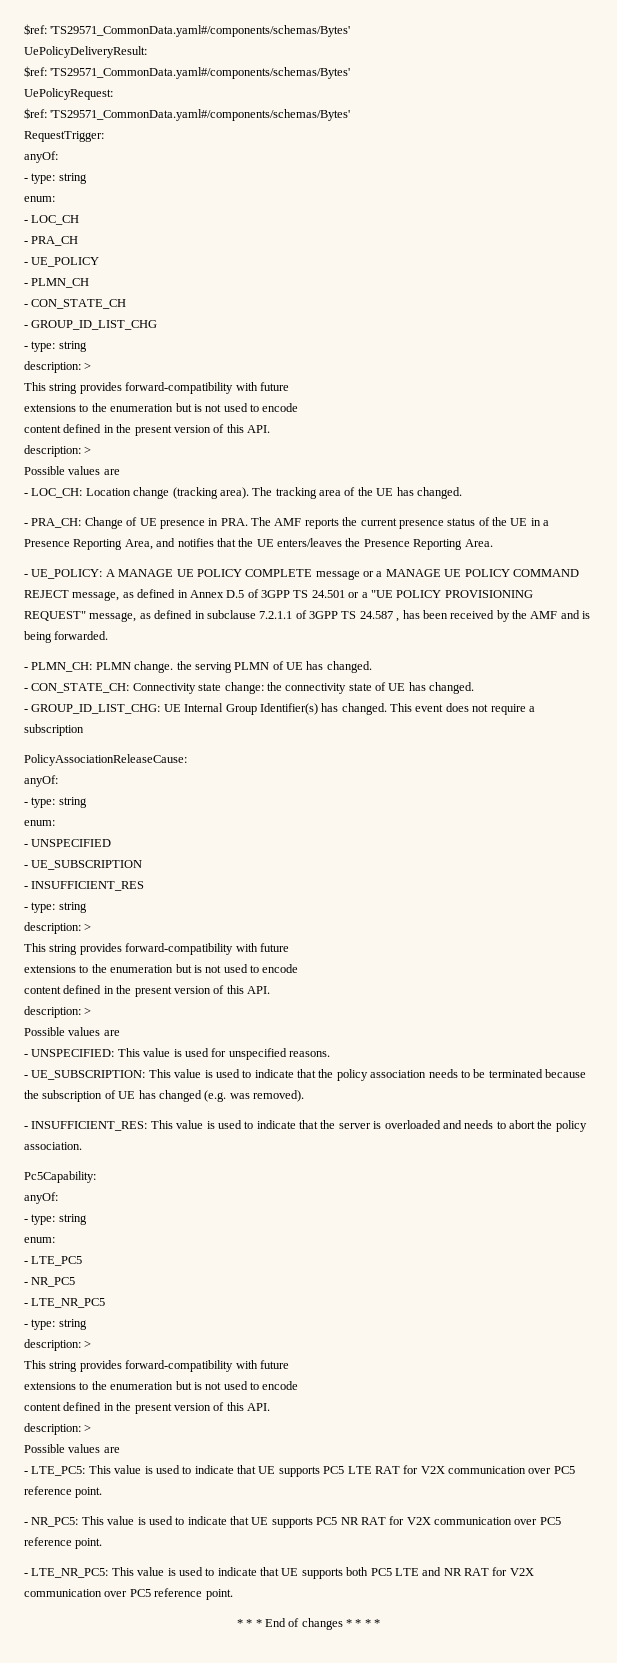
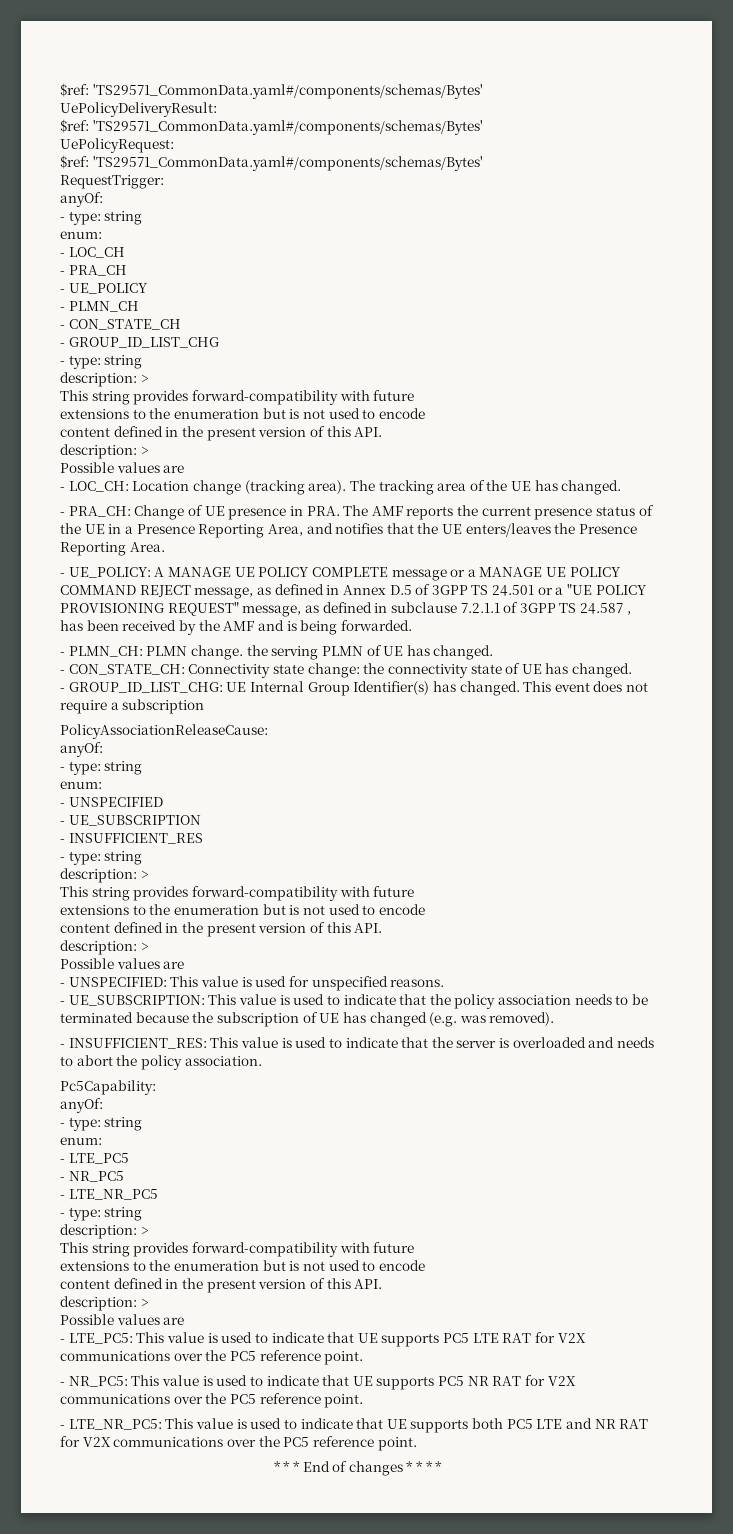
[448,1466,552,1474] communication over -> [60,1350,227,1361] communications over the
[434,1517,538,1525] communication over -> [60,1393,227,1404] communications over the
[24,1589,128,1597] communication over -> [113,1436,280,1447] communications over the

